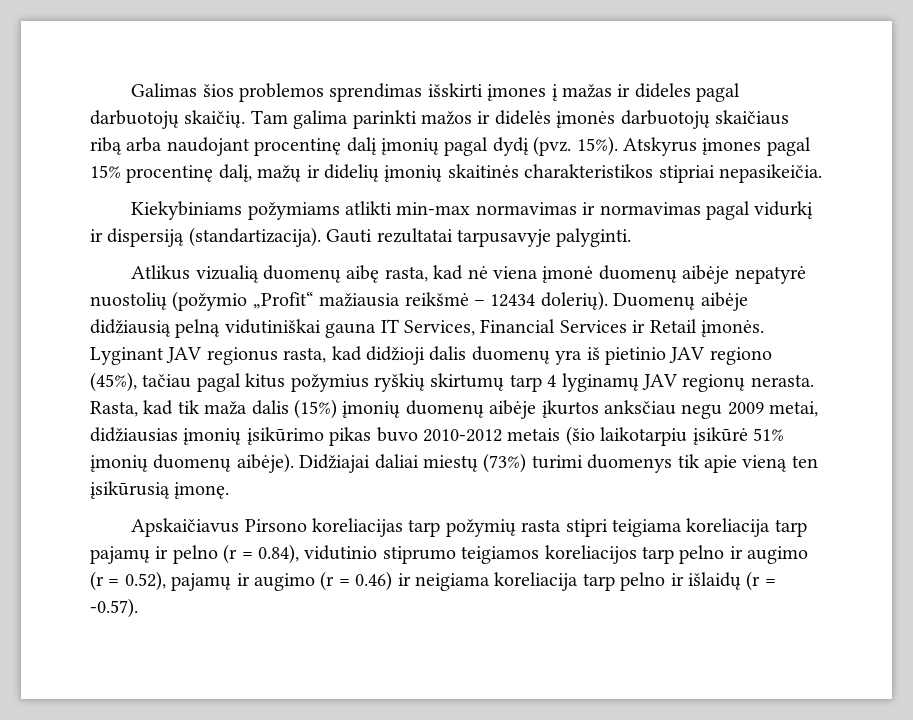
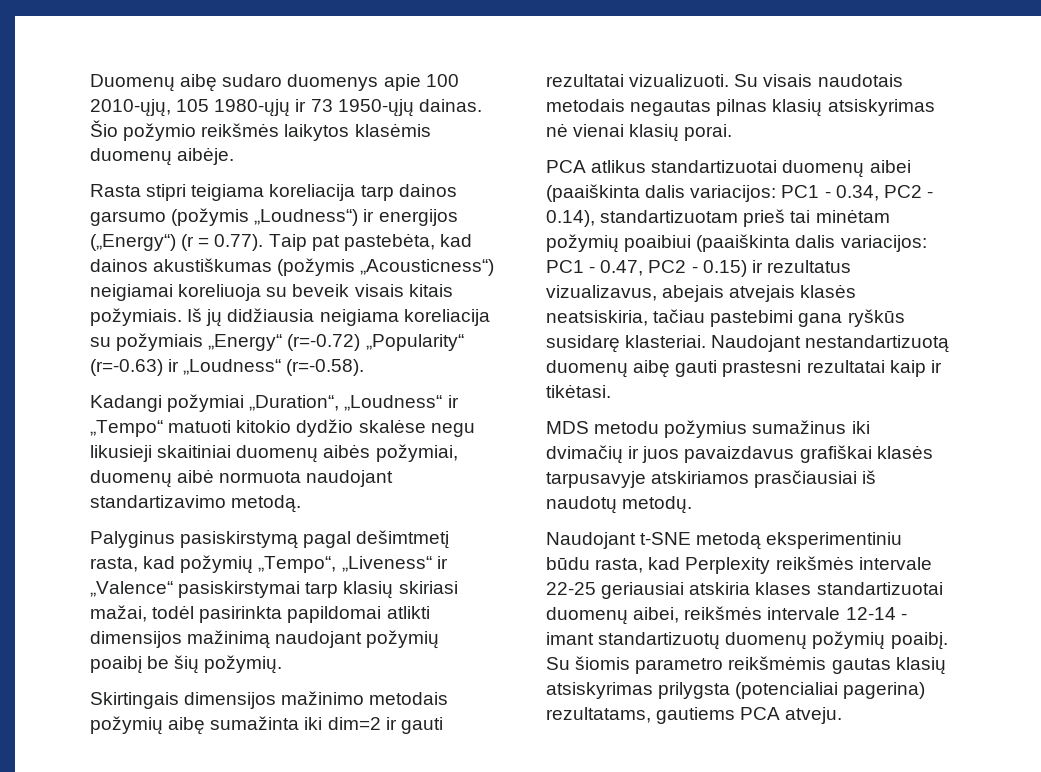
[131,83,741,102] [90,110,789,129] [90,136,811,156] [90,164,822,183] [131,201,814,220] [90,227,632,247] [131,265,806,284] [90,291,748,311] [90,319,764,338] [90,346,772,365] [90,372,814,392] [90,399,819,419] [90,426,784,446] [90,453,818,473] [90,481,230,499] [131,518,807,537] [90,544,809,564] [90,571,776,591] [90,598,138,618] Galimas šios problemos sprendimas išskirti įmones į mažas ir dideles pagal darbuotojų skaičių. Tam galima parinkti mažos ir didelės įmonės darbuotojų skaičiaus ribą arba naudojant procentinę dalį įmonių pagal dydį (pvz. 15%). Atskyrus įmones pagal 15% procentinę dalį, mažų ir didelių įmonių skaitinės charakteristikos stipriai nepasikeičia. // Kiekybiniams požymiams atlikti min-max normavimas ir normavimas pagal vidurkį ir dispersiją (standartizacija). Gauti rezultatai tarpusavyje palyginti. // Atlikus vizualią duomenų aibę rasta, kad nė viena įmonė duomenų aibėje nepatyrė nuostolių (požymio „Profit“ mažiausia reikšmė – 12434 dolerių). Duomenų aibėje didžiausią pelną vidutiniškai gauna IT Services, Financial Services ir Retail įmonės. Lyginant JAV regionus rasta, kad didžioji dalis duomenų yra iš pietinio JAV regiono (45%), tačiau pagal kitus požymius ryškių skirtumų tarp 4 lyginamų JAV regionų nerasta. Rasta, kad tik maža dalis (15%) įmonių duomenų aibėje įkurtos anksčiau negu 2009 metai, didžiausias įmonių įsikūrimo pikas buvo 2010-2012 metais (šio laikotarpiu įsikūrė 51% įmonių duomenų aibėje). Didžiajai daliai miestų (73%) turimi duomenys tik apie vieną ten įsikūrusią įmonę. // Apskaičiavus Pirsono koreliacijas tarp požymių rasta stipri teigiama koreliacija tarp pajamų ir pelno (r = 0.84), vidutinio stiprumo teigiamos koreliacijos tarp pelno ir augimo (r = 0.52), pajamų ir augimo (r = 0.46) ir neigiama koreliacija tarp pelno ir išlaidų (r = -0.57). -> [90,74,459,92] [90,99,482,117] [90,120,431,141] [90,147,235,166] [90,184,457,201] [90,208,458,226] [90,233,472,251] [90,258,495,276] [90,284,453,301] [90,308,490,327] [90,333,464,351] [90,359,365,376] [90,394,459,412] [90,419,475,437] [90,444,458,463] [90,469,394,488] [90,495,302,513] [90,530,450,549] [90,555,448,574] [90,581,458,599] [90,605,430,623] [90,630,440,649] [90,655,283,674] [90,691,449,709] [90,716,443,735] [546,74,903,87] [546,99,935,117] [546,123,733,142] [546,160,911,178] [546,184,933,202] [546,209,890,227] [546,234,927,253] [546,260,851,277] [546,284,857,302] [546,309,905,327] [546,335,950,353] [546,360,942,378] [546,384,611,398] [546,420,870,438] [546,445,933,464] [546,470,877,488] [546,496,693,514] [546,532,903,550] [546,556,932,574] [546,582,943,599] [546,606,907,625] [546,631,948,650] [546,656,946,675] [546,682,926,699] [546,707,843,724] Duomenų aibę sudaro duomenys apie 100 2010-ųjų, 105 1980-ųjų ir 73 1950-ųjų dainas. Šio požymio reikšmės laikytos klasėmis duomenų aibėje. // Rasta stipri teigiama koreliacija tarp dainos garsumo (požymis „Loudness“) ir energijos („Energy“) (r = 0.77). Taip pat pastebėta, kad dainos akustiškumas (požymis „Acousticness“) neigiamai koreliuoja su beveik visais kitais požymiais. Iš jų didžiausia neigiama koreliacija su požymiais „Energy“ (r=-0.72) „Popularity“ (r=-0.63) ir „Loudness“ (r=-0.58). // Kadangi požymiai „Duration“, „Loudness“ ir „Tempo“ matuoti kitokio dydžio skalėse negu likusieji skaitiniai duomenų aibės požymiai, duomenų aibė normuota naudojant standartizavimo metodą. // Palyginus pasiskirstymą pagal dešimtmetį rasta, kad požymių „Tempo“, „Liveness“ ir „Valence“ pasiskirstymai tarp klasių skiriasi mažai, todėl pasirinkta papildomai atlikti dimensijos mažinimą naudojant požymių poaibį be šių požymių. // Skirtingais dimensijos mažinimo metodais požymių aibę sumažinta iki dim=2 ir gauti rezultatai vizualizuoti. Su visais naudotais metodais negautas pilnas klasių atsiskyrimas nė vienai klasių porai. // PCA atlikus standartizuotai duomenų aibei (paaiškinta dalis variacijos: PC1 - 0.34, PC2 - 0.14), standartizuotam prieš tai minėtam požymių poaibiui (paaiškinta dalis variacijos: PC1 - 0.47, PC2 - 0.15) ir rezultatus vizualizavus, abejais atvejais klasės neatsiskiria, tačiau pastebimi gana ryškūs susidarę klasteriai. Naudojant nestandartizuotą duomenų aibę gauti prastesni rezultatai kaip ir tikėtasi. // MDS metodu požymius sumažinus iki dvimačių ir juos pavaizdavus grafiškai klasės tarpusavyje atskiriamos prasčiausiai iš naudotų metodų. // Naudojant t-SNE metodą eksperimentiniu būdu rasta, kad Perplexity reikšmės intervale 22-25 geriausiai atskiria klases standartizuotai duomenų aibei, reikšmės intervale 12-14 - imant standartizuotų duomenų požymių poaibį. Su šiomis parametro reikšmėmis gautas klasių atsiskyrimas prilygsta (potencialiai pagerina) rezultatams, gautiems PCA atveju.

